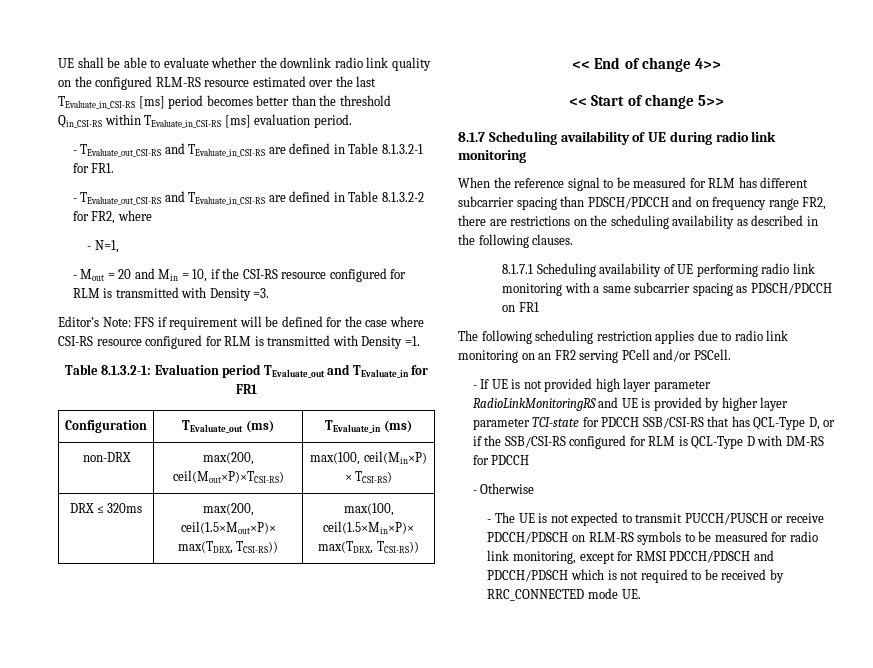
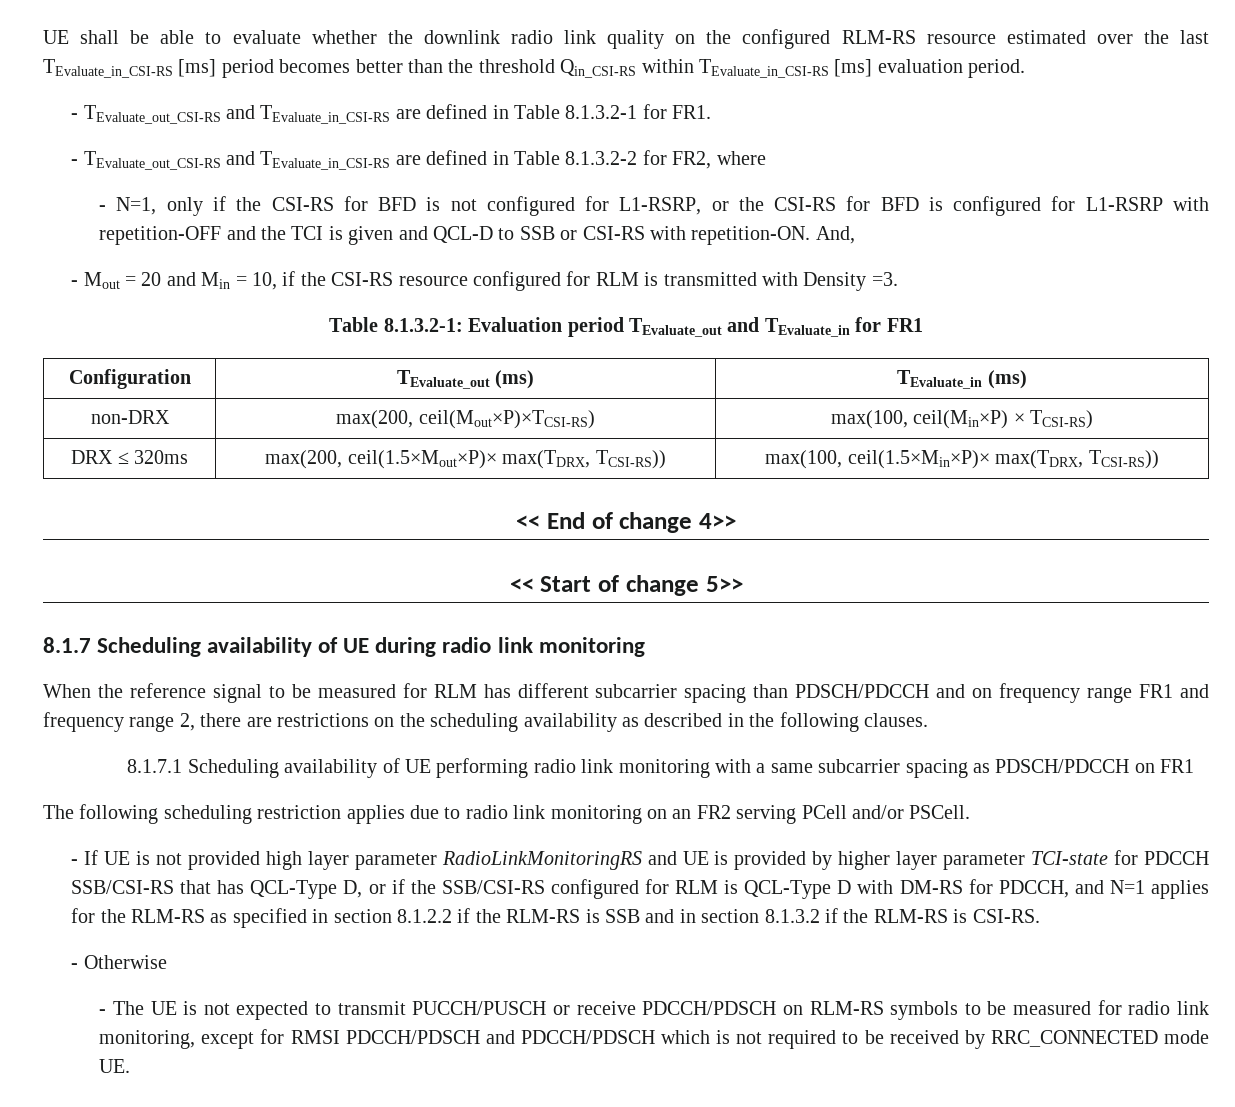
(119, 246) none -> [166,196,1210,216] [99,226,855,245] only if the CSI-RS for BFD is not configured for L1-RSRP, or the CSI-RS for BFD is configured for L1-RSRP with repetition-OFF and the TCI is given and QCL-D to SSB or CSI-RS with repetition-ON. And,
[58,316,424,330] [58,335,420,349] // Editor’s Note: FFS if requirement will be defined for the case where CSI-RS resource configured for RLM is transmitted with Density =1. -> (898, 279) none
[802,197,827,210] FR2, -> [1139,684,1210,698] [43,712,195,732] FR1 and frequency range 2,
[491,455,530,465] PDCCH -> [998,880,1210,899] [71,908,1040,928] PDCCH, and N=1 applies for the RLM-RS as specified in section 8.1.2.2 if the RLM-RS is SSB and in section 8.1.3.2 if the RLM-RS is CSI-RS.

